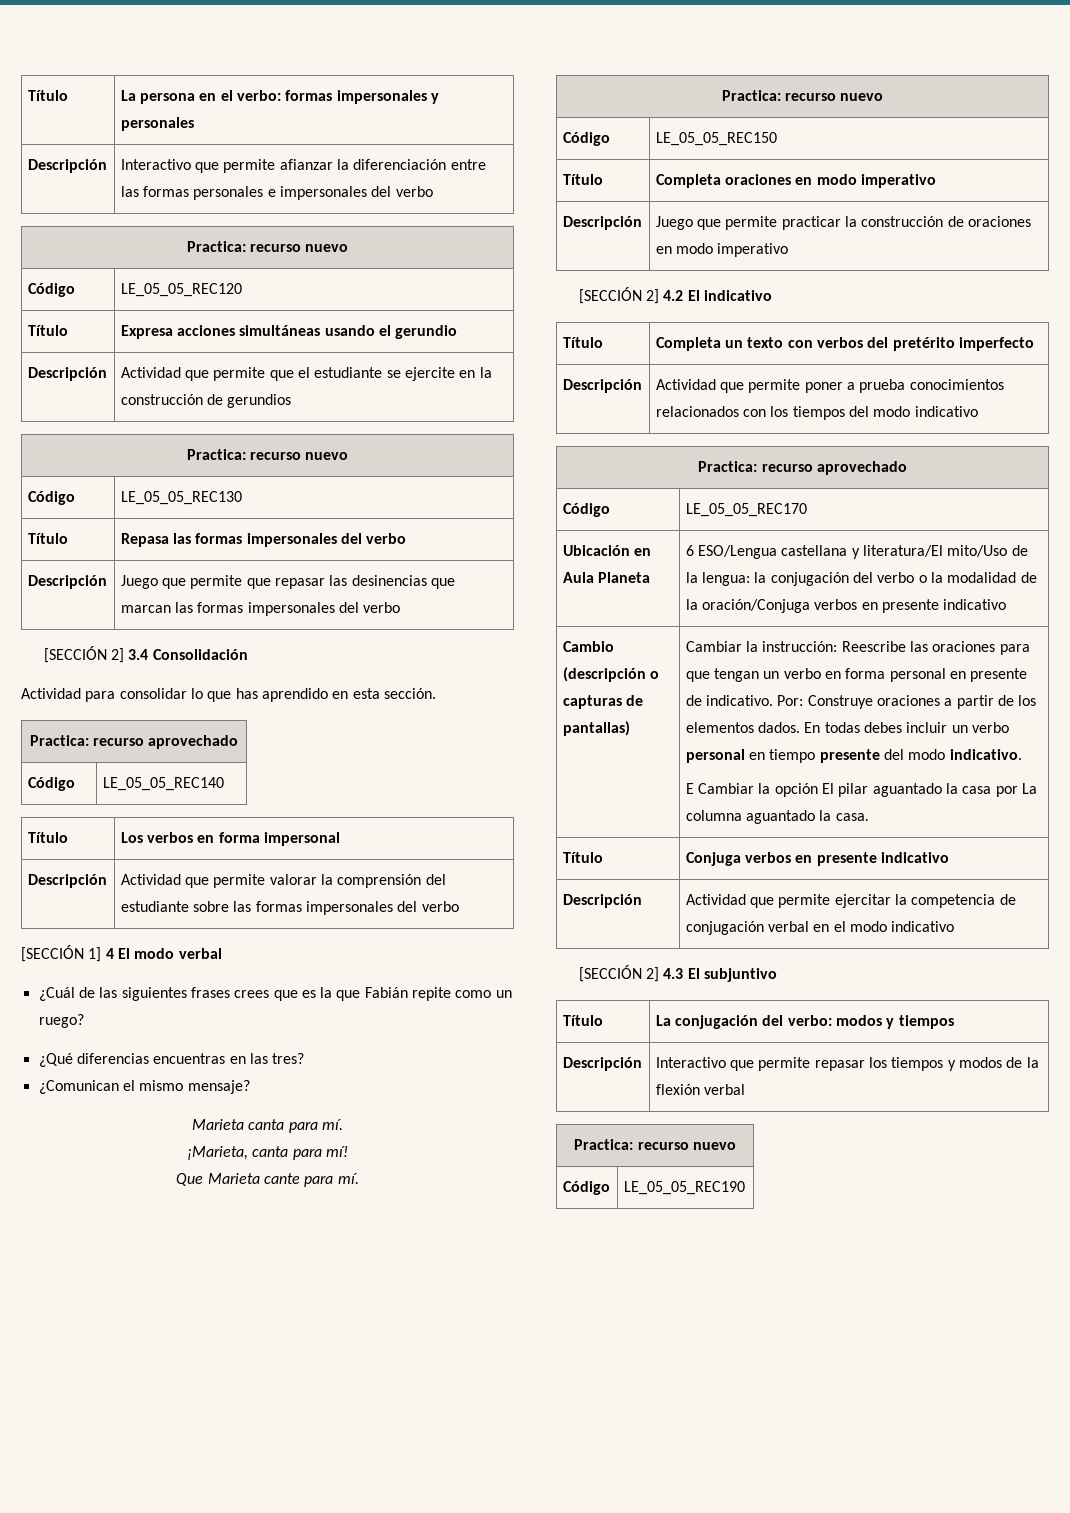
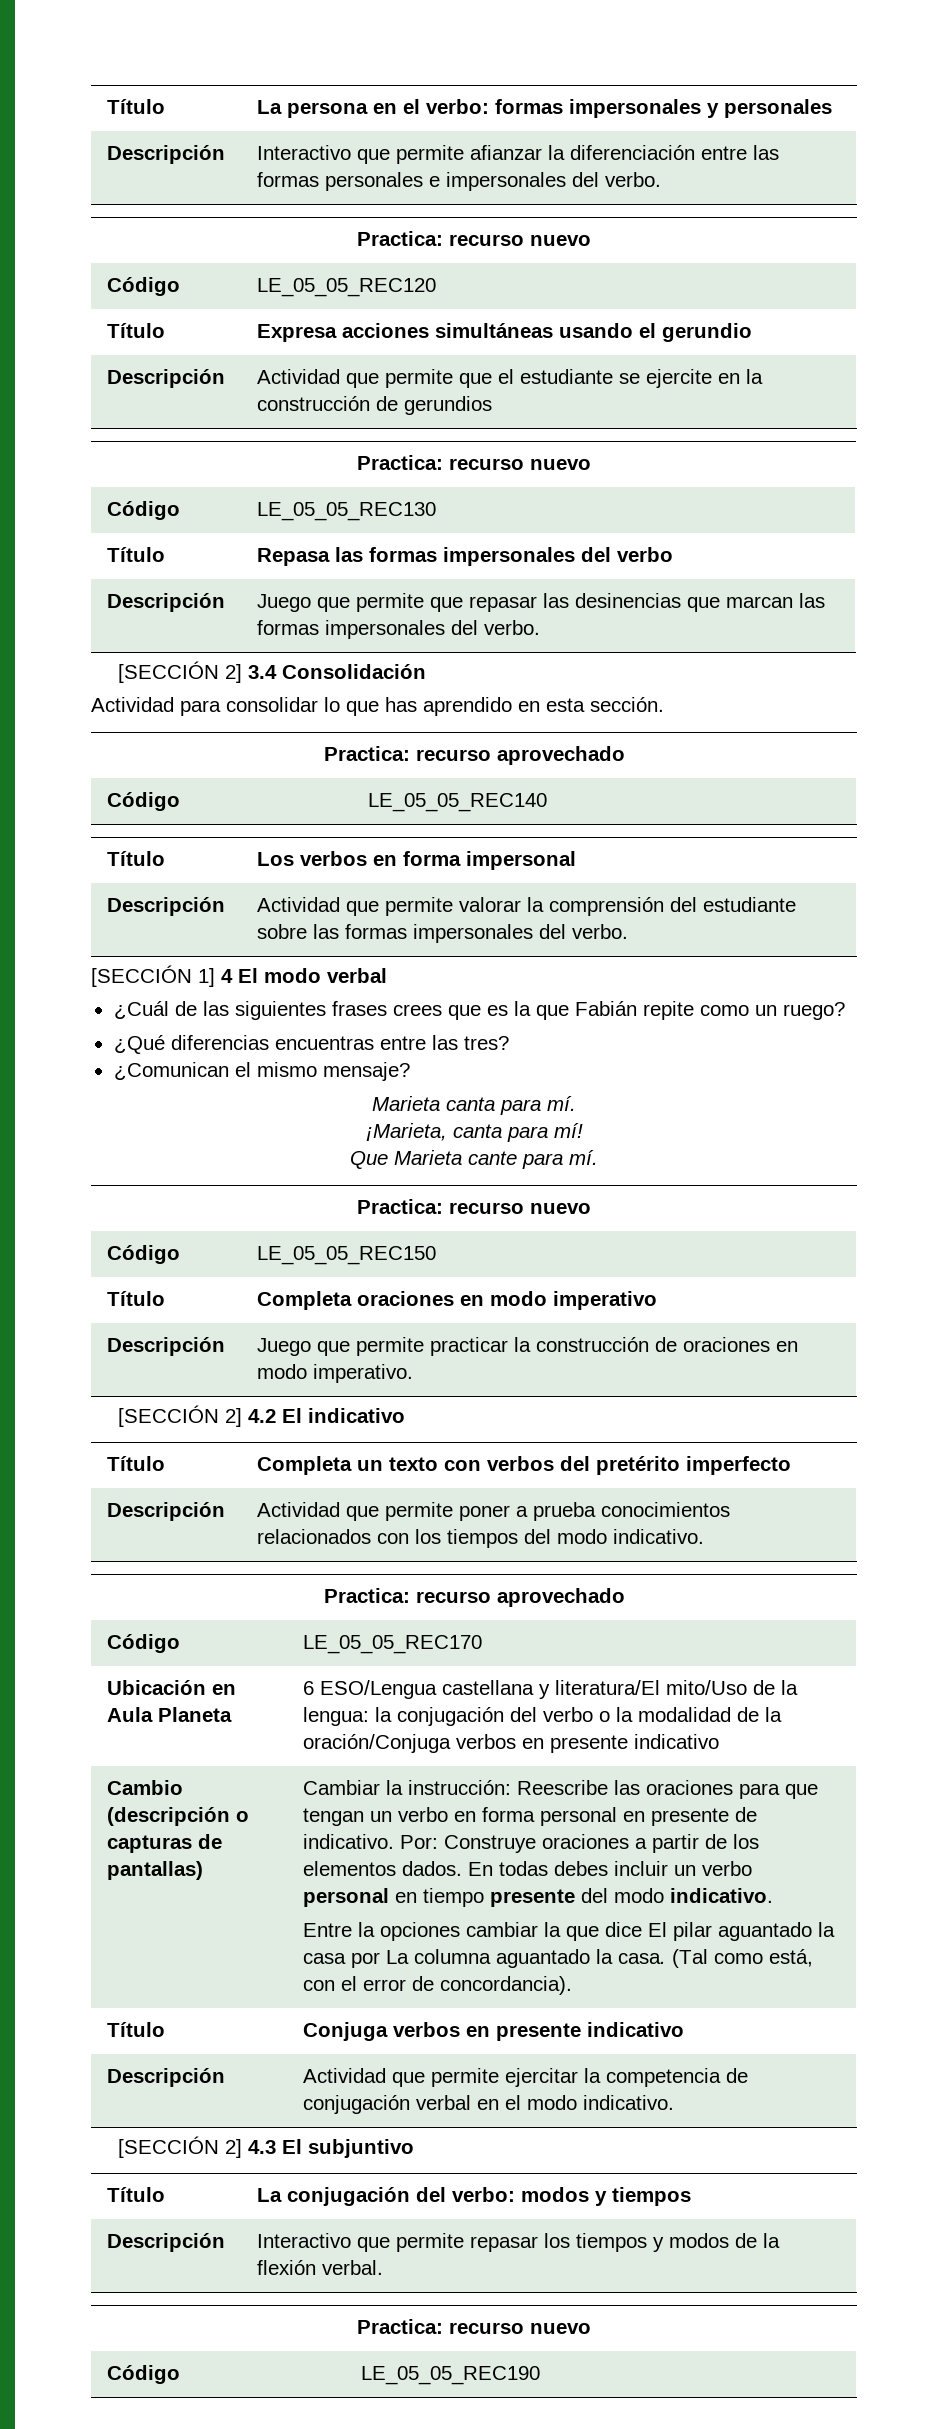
[395,186,433,197] verbo -> [604,172,661,187] verbo.
[363,602,401,613] verbo -> [483,620,540,635] verbo.
[421,901,459,912] verbo -> [571,924,628,939] verbo.
[229,1056,246,1064] en -> [379,1036,426,1050] entre
[717,243,789,257] imperativo -> [312,1364,413,1383] imperativo.
[914,406,978,417] indicativo -> [612,1529,704,1544] indicativo.
[685,783,818,797] E Cambiar la opción -> [302,1922,642,1941] Entre la opciones cambiar la que dice
(869, 817) none -> [671,1949,813,1968] [302,1976,572,1995] (Tal como está, con el error de concordancia).
[891,921,955,932] indicativo -> [582,2095,674,2110] indicativo.
[704,1084,746,1095] verbal -> [321,2260,383,2275] verbal.

